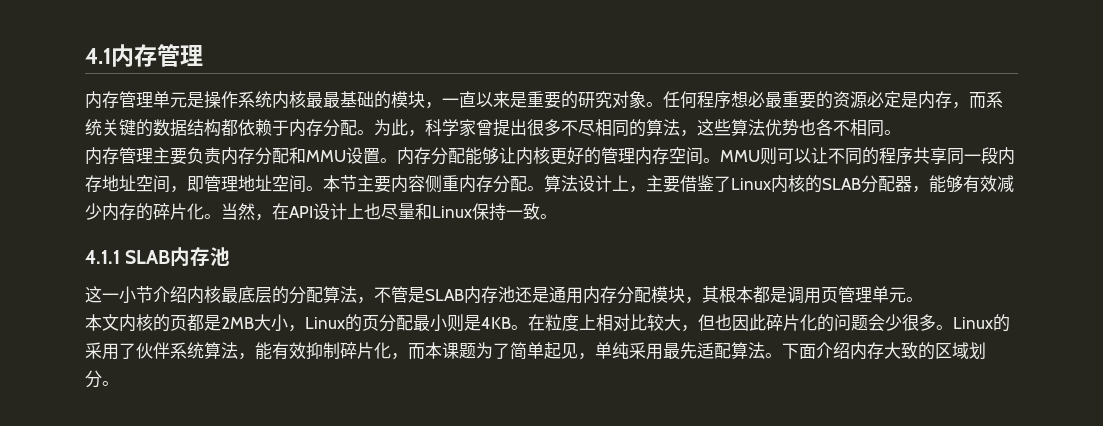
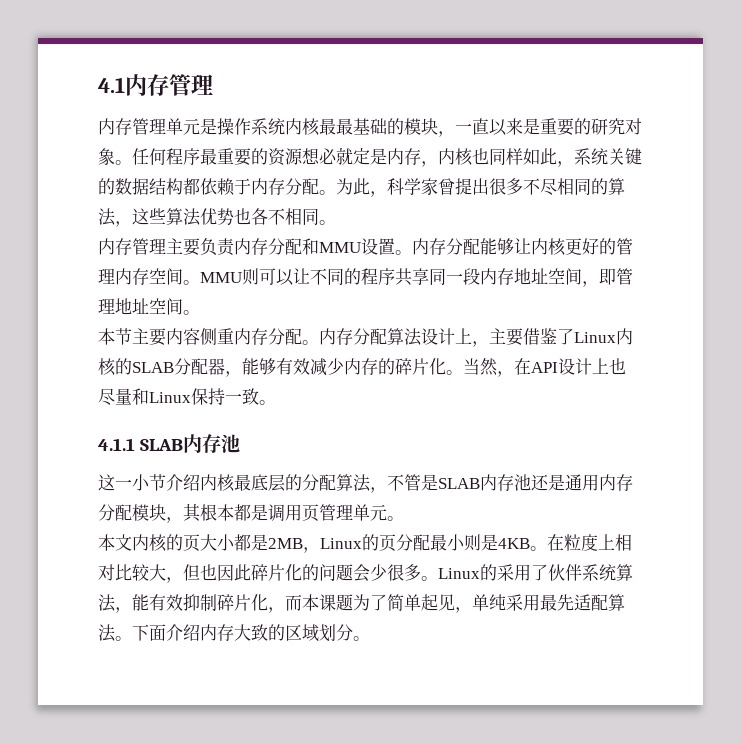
[731,91,765,108] 想必 -> (200, 156) none
[867,91,884,108] 必 -> [302,147,353,165] 想必就
[969,92,986,109] 而 -> [438,148,574,167] 内核也同样如此，
(323, 188) none -> (200, 312) //
(544, 188) none -> [319,328,387,345] 内存分配
(187, 323) none -> [200,534,235,551] 大小
[254,314,288,332] 大小 -> (303, 543) none

